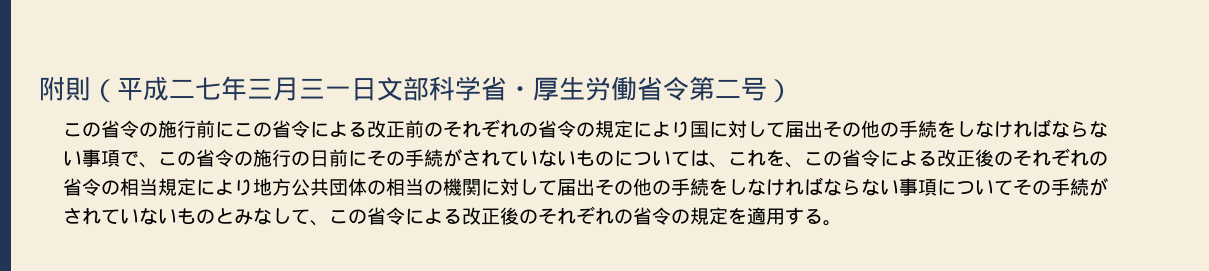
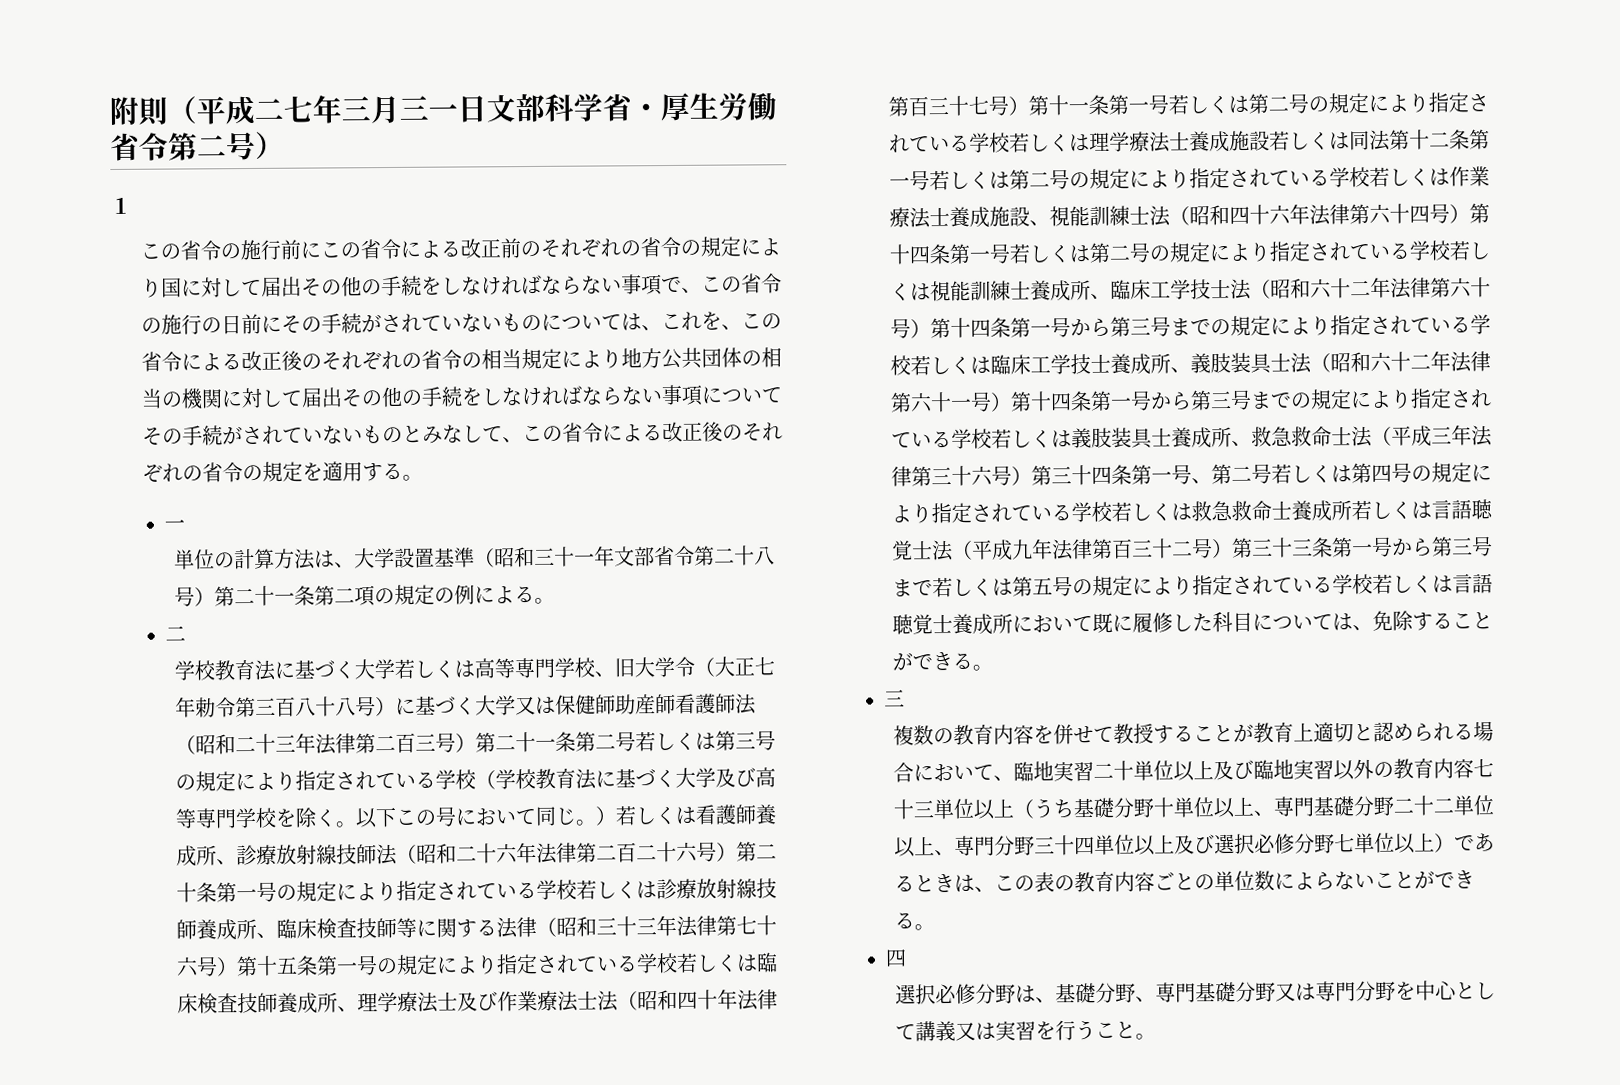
(793, 91) none -> [110,197,132,214] // １
(843, 223) none -> [164,519,186,531] [173,545,775,570] [173,584,555,607] [165,625,187,642] [173,656,775,681] [174,693,757,718] [174,730,776,755] [174,767,776,792] [174,804,777,829] [175,841,777,867] [175,878,777,903] [175,915,777,941] [175,952,778,977] [176,989,778,1014] [887,92,1489,117] [888,129,1490,154] [888,166,1490,191] [888,203,1490,229] [888,240,1490,265] [889,277,1491,302] [889,314,1491,339] [889,351,1491,376] [889,388,1492,413] [890,425,1493,449] [890,462,1492,487] [890,499,1493,524] [890,536,1493,562] [891,573,1493,598] [891,610,1493,635] [891,651,993,671] [884,689,906,707] [892,721,1494,746] [892,758,1494,783] [892,795,1494,820] [893,832,1495,858] [893,870,1475,893] [893,912,935,931] [885,949,908,967] [894,980,1496,1005] [894,1019,1156,1042] // 一 // 単位の計算方法は、大学設置基準（昭和三十一年文部省令第二十八号）第二十一条第二項の規定の例による。 // 二 // 学校教育法に基づく大学若しくは高等専門学校、旧大学令（大正七年勅令第三百八十八号）に基づく大学又は保健師助産師看護師法（昭和二十三年法律第二百三号）第二十一条第二号若しくは第三号の規定により指定されている学校（学校教育法に基づく大学及び高等専門学校を除く。以下この号において同じ。）若しくは看護師養成所、診療放射線技師法（昭和二十六年法律第二百二十六号）第二十条第一号の規定により指定されている学校若しくは診療放射線技師養成所、臨床検査技師等に関する法律（昭和三十三年法律第七十六号）第十五条第一号の規定により指定されている学校若しくは臨床検査技師養成所、理学療法士及び作業療法士法（昭和四十年法律第百三十七号）第十一条第一号若しくは第二号の規定により指定されている学校若しくは理学療法士養成施設若しくは同法第十二条第一号若しくは第二号の規定により指定されている学校若しくは作業療法士養成施設、視能訓練士法（昭和四十六年法律第六十四号）第十四条第一号若しくは第二号の規定により指定されている学校若しくは視能訓練士養成所、臨床工学技士法（昭和六十二年法律第六十号）第十四条第一号から第三号までの規定により指定されている学校若しくは臨床工学技士養成所、義肢装具士法（昭和六十二年法律第六十一号）第十四条第一号から第三号までの規定により指定されている学校若しくは義肢装具士養成所、救急救命士法（平成三年法律第三十六号）第三十四条第一号、第二号若しくは第四号の規定により指定されている学校若しくは救急救命士養成所若しくは言語聴覚士法（平成九年法律第百三十二号）第三十三条第一号から第三号まで若しくは第五号の規定により指定されている学校若しくは言語聴覚士養成所において既に履修した科目については、免除することができる。 // 三 // 複数の教育内容を併せて教授することが教育上適切と認められる場合において、臨地実習二十単位以上及び臨地実習以外の教育内容七十三単位以上（うち基礎分野十単位以上、専門基礎分野二十二単位以上、専門分野三十四単位以上及び選択必修分野七単位以上）であるときは、この表の教育内容ごとの単位数によらないことができる。 // 四 // 選択必修分野は、基礎分野、専門基礎分野又は専門分野を中心として講義又は実習を行うこと。

